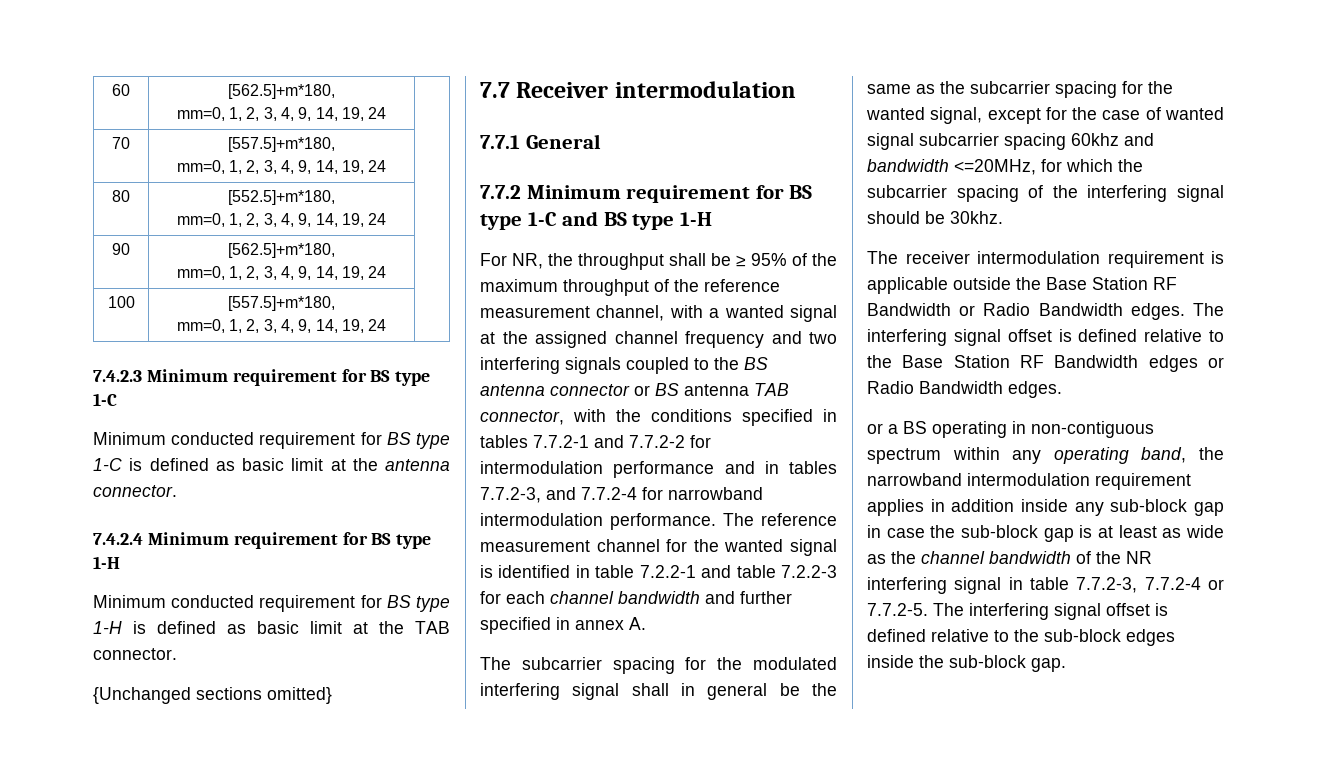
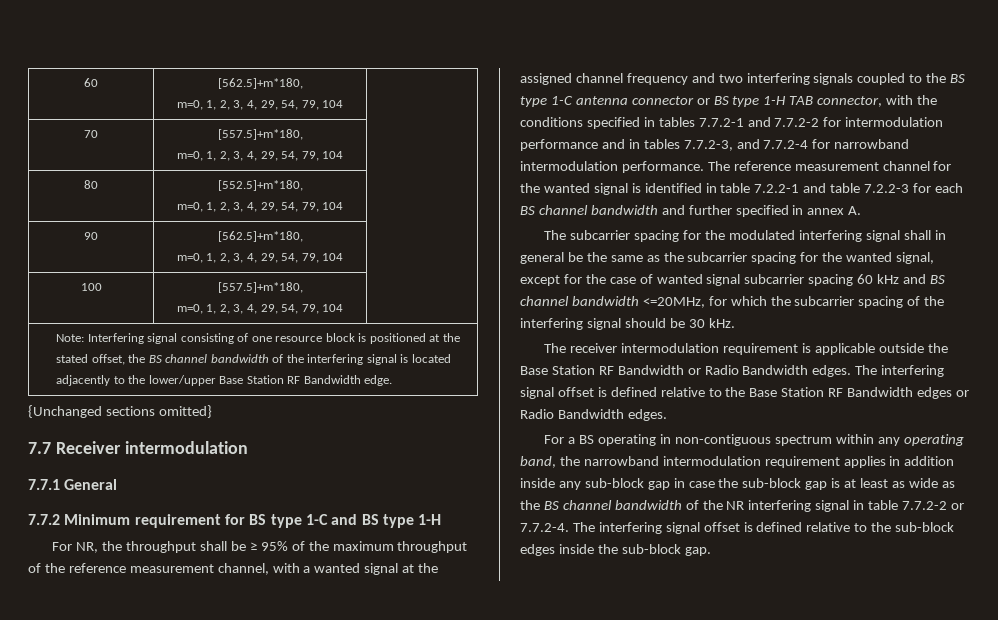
[176,107,387,121] mm=0, 1, 2, 3, 4, 9, 14, 19, 24 -> [176,100,344,110] m=0, 1, 2, 3, 4, 29, 54, 79, 104
[176,160,387,174] mm=0, 1, 2, 3, 4, 9, 14, 19, 24 -> [176,151,344,161] m=0, 1, 2, 3, 4, 29, 54, 79, 104
[176,213,387,227] mm=0, 1, 2, 3, 4, 9, 14, 19, 24 -> [176,202,344,212] m=0, 1, 2, 3, 4, 29, 54, 79, 104
[176,266,387,280] mm=0, 1, 2, 3, 4, 9, 14, 19, 24 -> [176,253,344,263] m=0, 1, 2, 3, 4, 29, 54, 79, 104
[176,319,387,333] [93,369,431,386] [93,393,117,406] [93,432,450,449] [93,458,450,471] [93,485,177,497] [93,532,432,549] [93,556,120,569] [93,595,450,612] [93,621,450,634] [93,648,177,660] mm=0, 1, 2, 3, 4, 9, 14, 19, 24 | // 7.4.2.3 Minimum requirement for BS type 1-C // Minimum conducted requirement for BS type 1-C is defined as basic limit at the antenna connector. // 7.4.2.4 Minimum requirement for BS type 1-H // Minimum conducted requirement for BS type 1-H is defined as basic limit at the TAB connector. -> [176,304,344,314] [56,333,460,344] [56,354,451,365] [56,375,393,386] m=0, 1, 2, 3, 4, 29, 54, 79, 104 | // Note: Interfering signal consisting of one resource block is positioned at the stated offset, the BS channel bandwidth of the interfering signal is located adjacently to the lower/upper Base Station RF Bandwidth edge.
(768, 363) none -> [520,96,573,107] type 1-C
[684,384,749,396] antenna -> [732,96,787,107] type 1-H
(545, 597) none -> [520,206,535,215] BS
[1071,133,1154,146] 60khz and -> [857,274,945,284] [520,296,569,306] 60 kHz and BS channel
[950,211,1003,224] 30khz. -> [688,318,735,328] 30 kHz.
[867,423,883,434] or -> [544,435,565,444] For
(916, 557) none -> [543,501,559,510] BS
[1076,577,1224,593] [867,603,928,616] 7.7.2-3, 7.7.2-4 or 7.7.2-5. -> [902,501,964,510] [520,523,569,532] 7.7.2-2 or 7.7.2-4.

